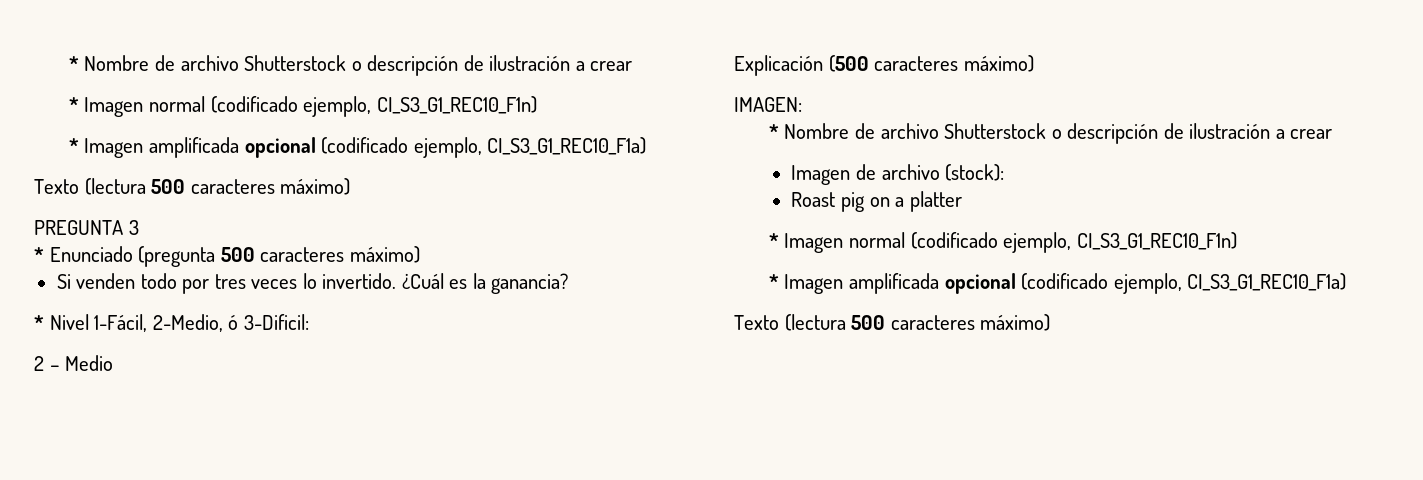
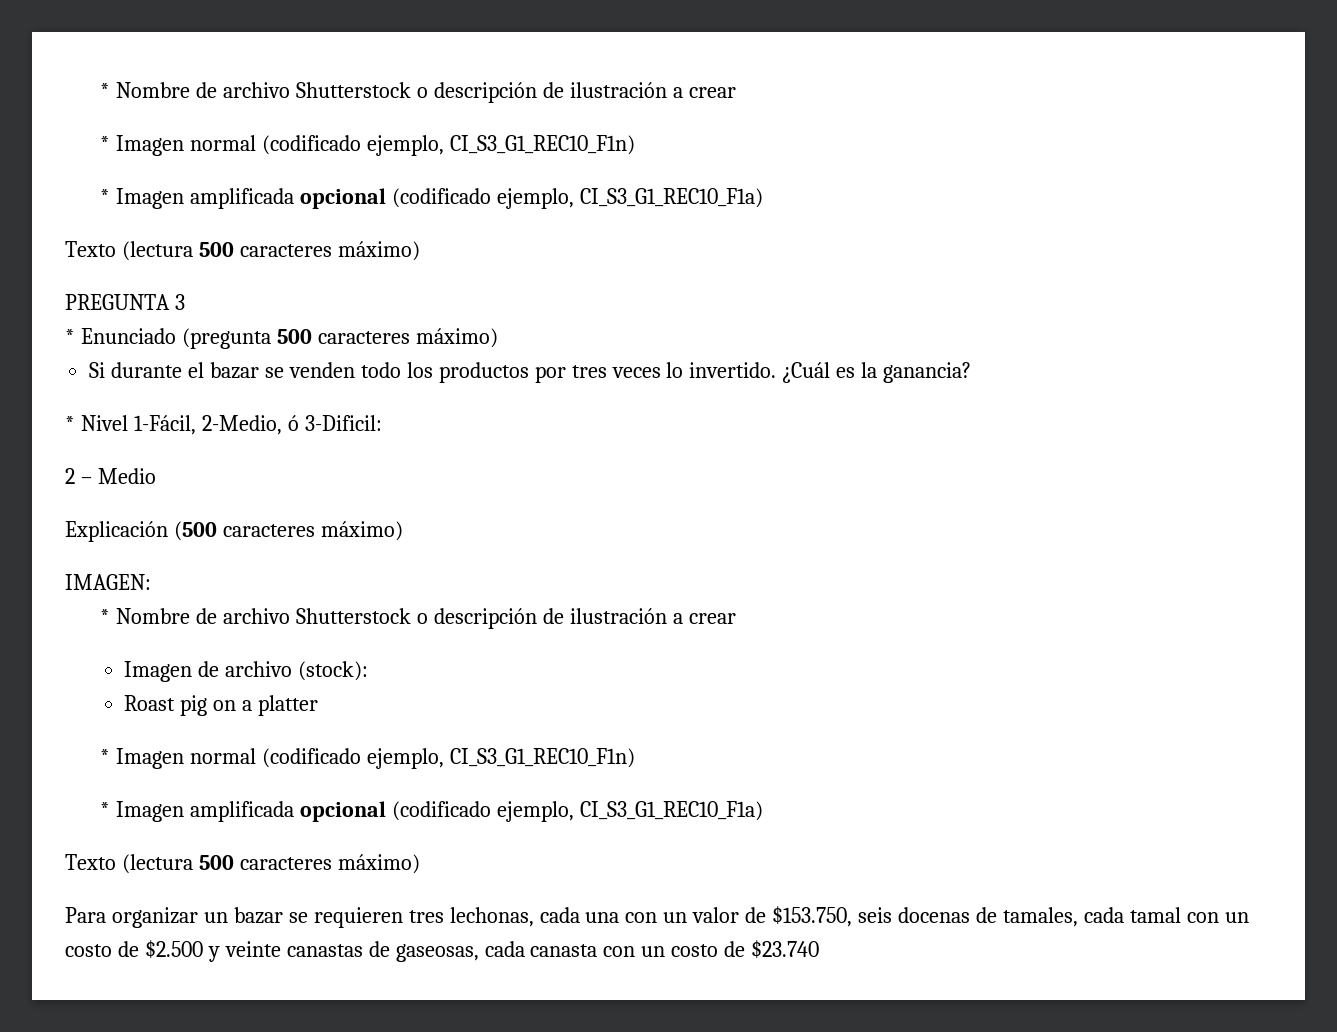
[76,273,177,289] venden todo -> [111,362,529,383] durante el bazar se venden todo los productos
(1051, 322) none -> [65,906,1249,928] [65,940,820,962] // Para organizar un bazar se requieren tres lechonas, cada una con un valor de $153.750, seis docenas de tamales, cada tamal con un costo de $2.500 y veinte canastas de gaseosas, cada canasta con un costo de $23.740

